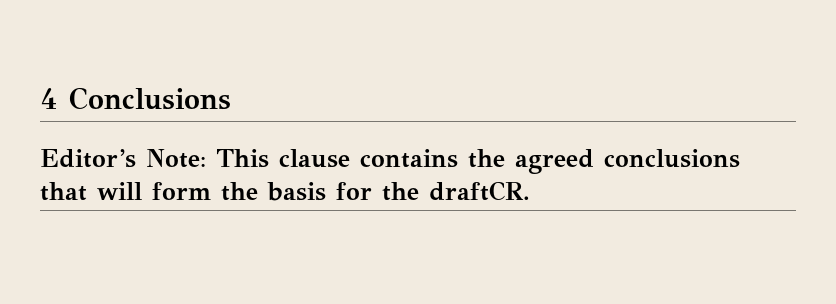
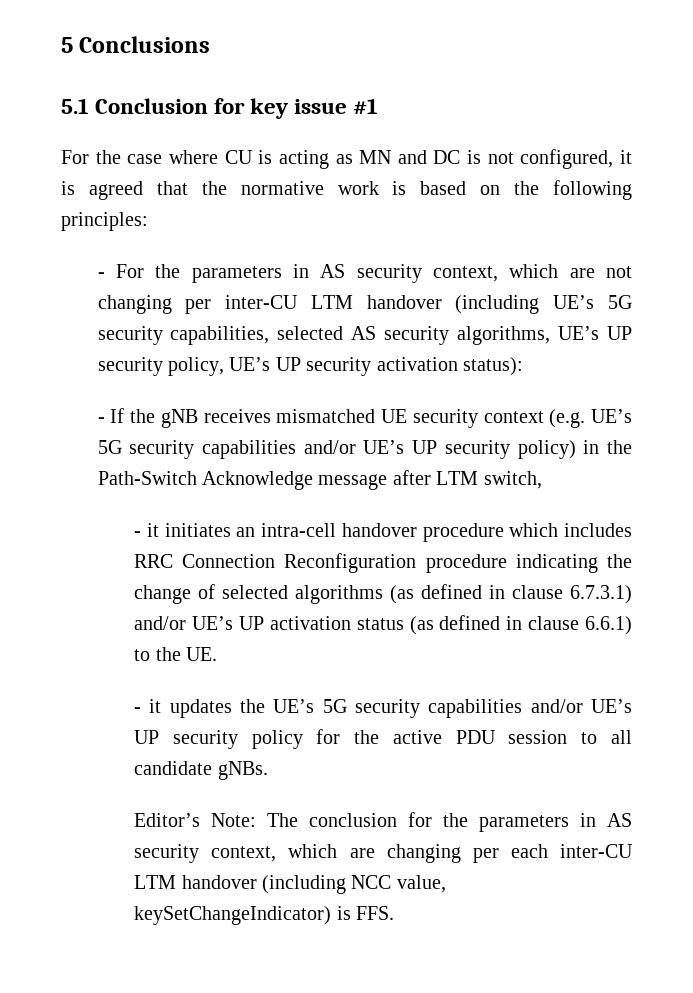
[40,88,57,109] 4 -> [61,37,73,53] 5
[40,149,740,174] [40,181,530,201] Editor’s Note: This clause contains the agreed conclusions that will form the basis for the draftCR. -> [61,98,379,119] [61,149,633,169] [61,180,632,200] [61,212,148,231] [97,264,633,283] [97,295,633,314] [97,326,632,345] [97,357,523,376] [97,408,633,428] [97,440,632,459] [97,470,542,490] [134,523,632,542] [134,553,632,573] [134,584,632,604] [134,615,632,635] [134,647,217,661] [134,699,632,718] [134,729,632,749] [134,761,268,780] [134,812,632,832] [134,844,633,863] [134,875,446,894] [134,906,394,925] 5.1 Conclusion for key issue #1 // For the case where CU is acting as MN and DC is not configured, it is agreed that the normative work is based on the following principles: // - For the parameters in AS security context, which are not changing per inter-CU LTM handover (including UE’s 5G security capabilities, selected AS security algorithms, UE’s UP security policy, UE’s UP security activation status): // - If the gNB receives mismatched UE security context (e.g. UE’s 5G security capabilities and/or UE’s UP security policy) in the Path-Switch Acknowledge message after LTM switch, // - it initiates an intra-cell handover procedure which includes RRC Connection Reconfiguration procedure indicating the change of selected algorithms (as defined in clause 6.7.3.1) and/or UE’s UP activation status (as defined in clause 6.6.1) to the UE. // - it updates the UE’s 5G security capabilities and/or UE’s UP security policy for the active PDU session to all candidate gNBs. // Editor’s Note: The conclusion for the parameters in AS security context, which are changing per each inter-CU LTM handover (including NCC value, keySetChangeIndicator) is FFS.

